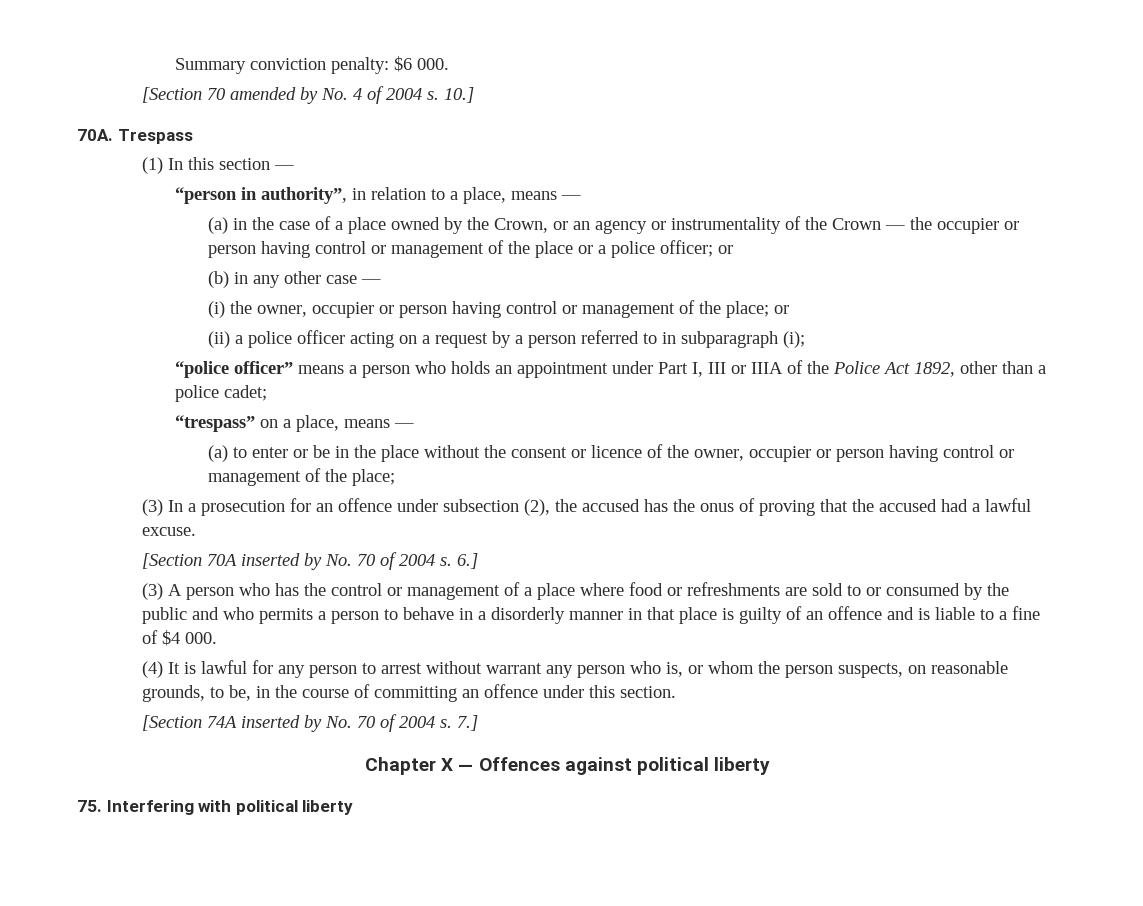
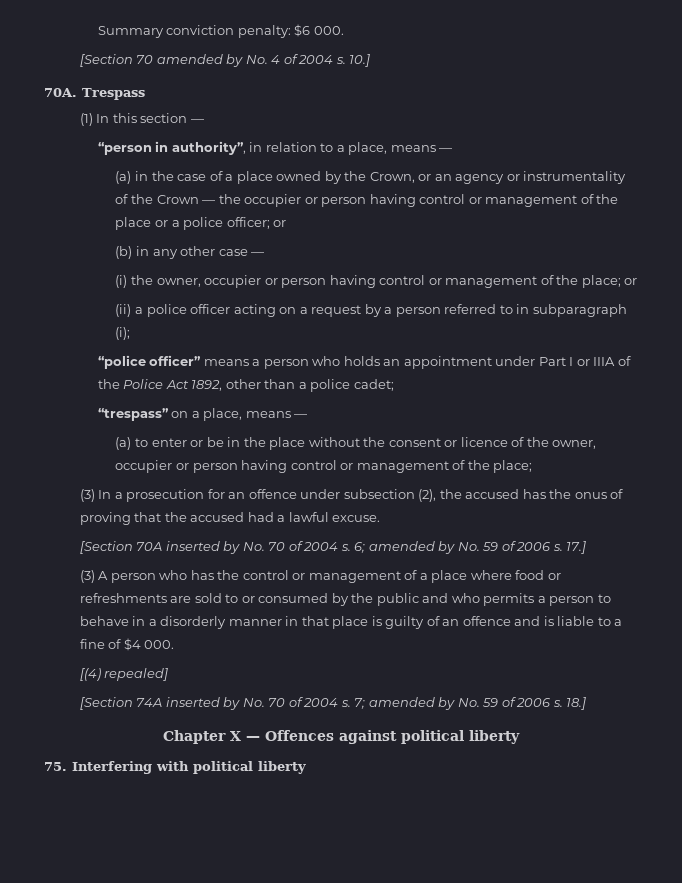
[692,362,727,377] I, III -> [569,357,574,366] I
[457,553,479,569] 6.] -> [354,541,587,554] 6; amended by No. 59 of 2006 s. 17.]
[142,660,1009,678] [142,684,677,702] (4) It is lawful for any person to arrest without warrant any person who is, or whom the person suspects, on reasonable grounds, to be, in the course of committing an offence under this section. -> [79,668,169,681] [(4) repealed]
[457,715,479,731] 7.] -> [354,697,587,710] 7; amended by No. 59 of 2006 s. 18.]

